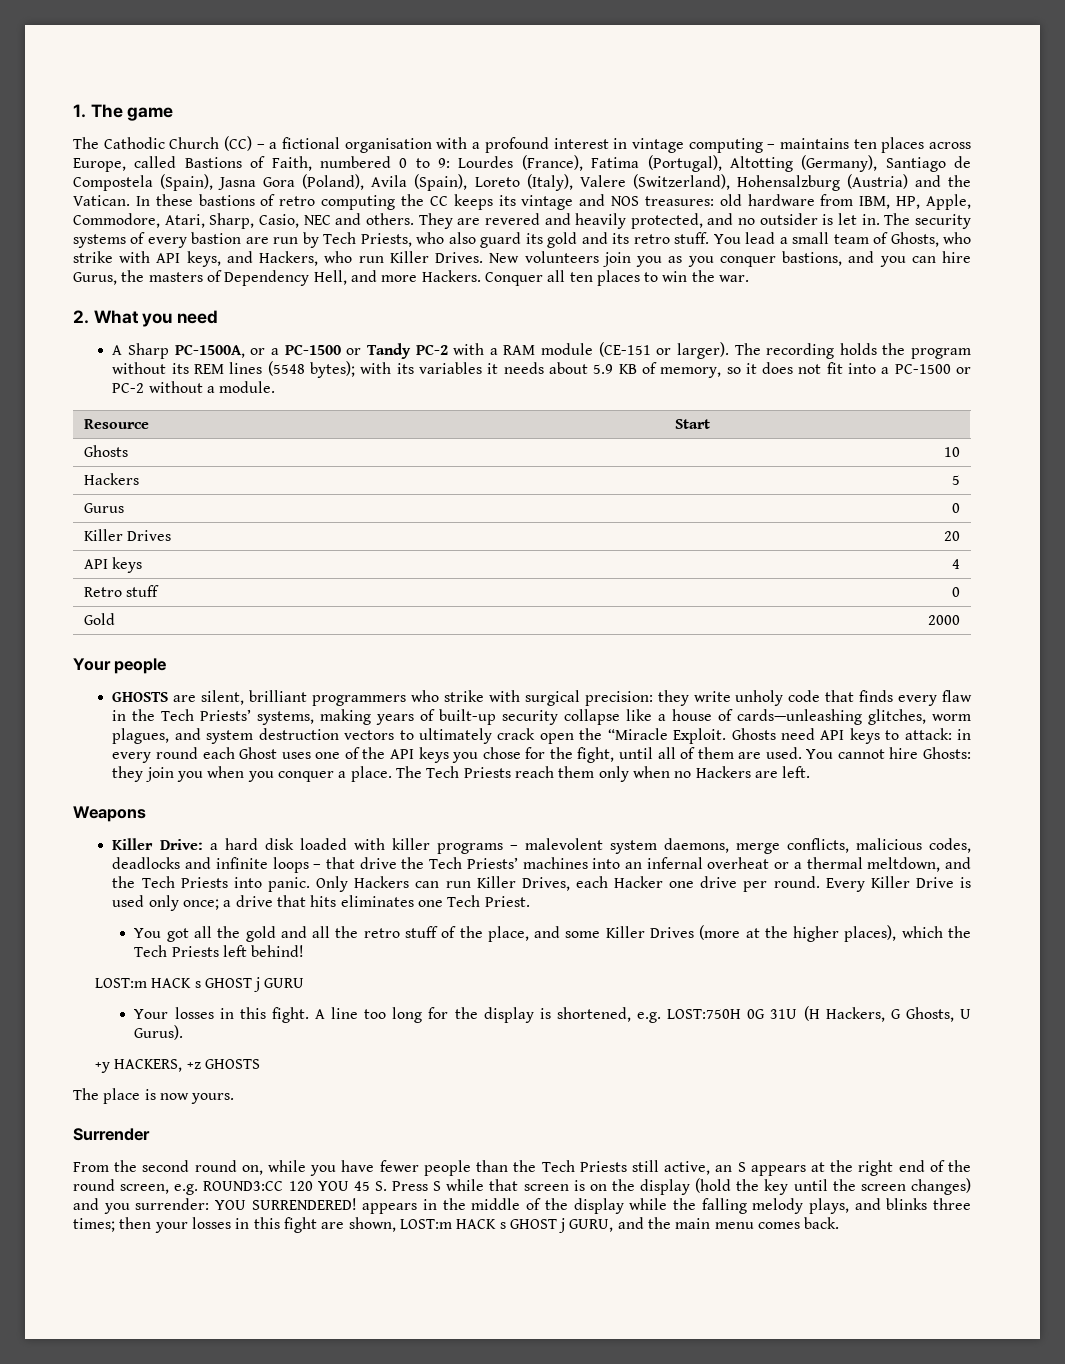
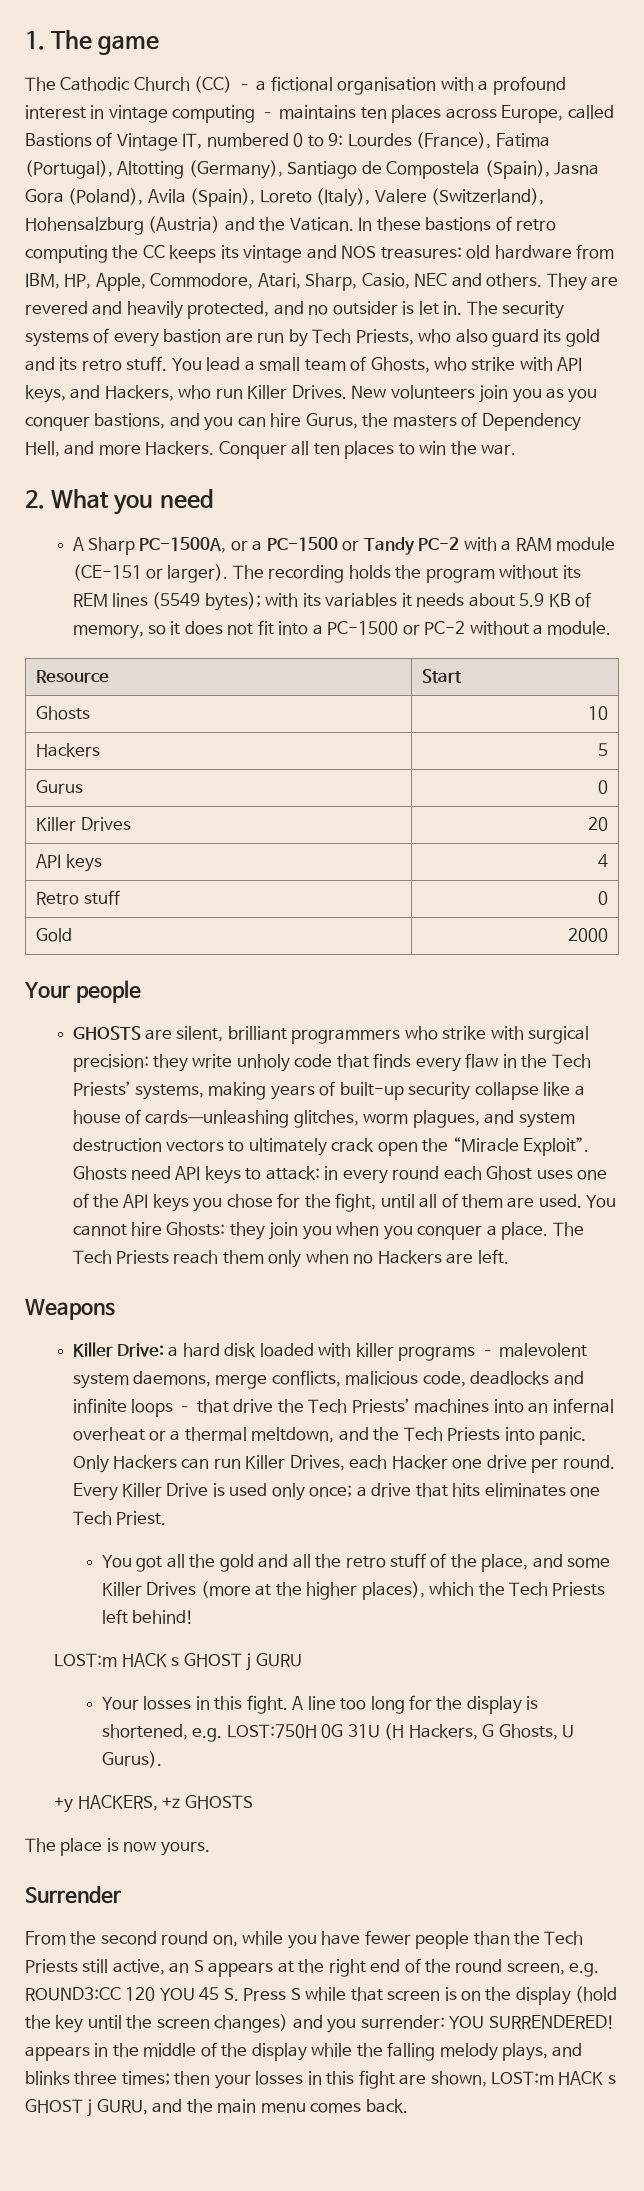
[271,156,312,171] Faith, -> [116,133,203,151] Vintage IT,
[267,361,305,376] (5548 -> [152,592,201,609] (5549
[673,728,727,744] Exploit. -> [523,1137,590,1156] Exploit”.
[929,838,972,853] codes, -> [422,1371,466,1387] code,

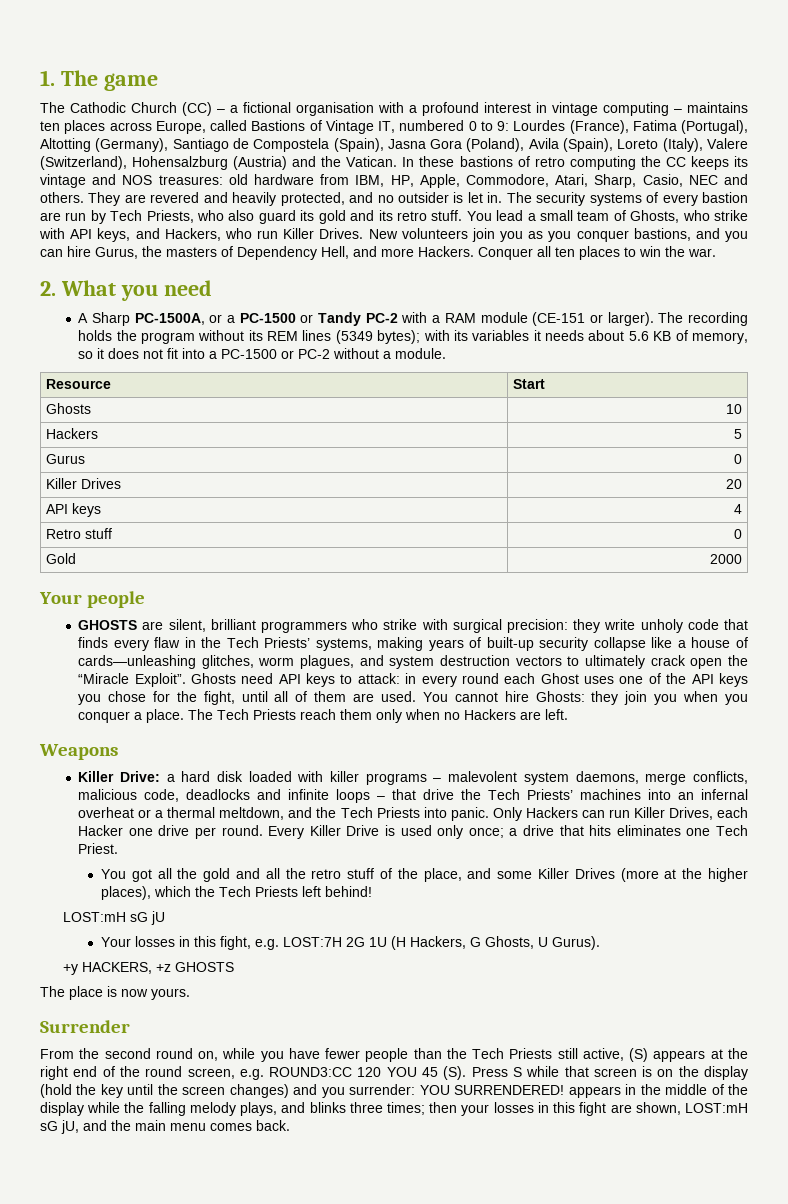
[152,592,201,609] (5549 -> [335,330,373,344] (5349
[519,593,545,607] 5.9 -> [628,331,649,341] 5.6
[54,1653,302,1671] [101,1695,539,1714] [101,1724,380,1742] LOST:m HACK s GHOST j GURU // Your losses in this fight. A line too long for the display is shortened, e.g. LOST:750H 0G 31U -> [62,911,165,925] [100,936,387,950] LOST:mH sG jU // Your losses in this fight, e.g. LOST:7H 2G 1U
[169,1960,204,1973] an S -> [629,1048,649,1062] (S)
[223,1988,239,2001] S. -> [443,1066,467,1080] (S).
[491,2071,616,2085] [25,2099,148,2117] LOST:m HACK s GHOST j GURU, -> [684,1103,748,1113] [40,1120,79,1134] LOST:mH sG jU,

